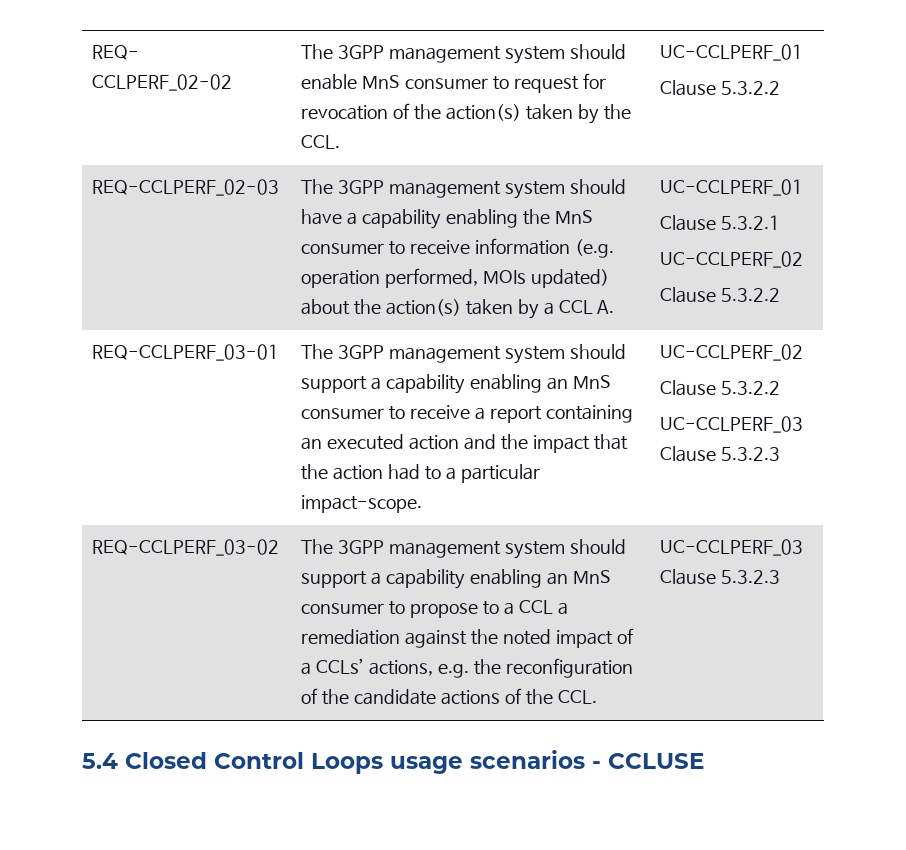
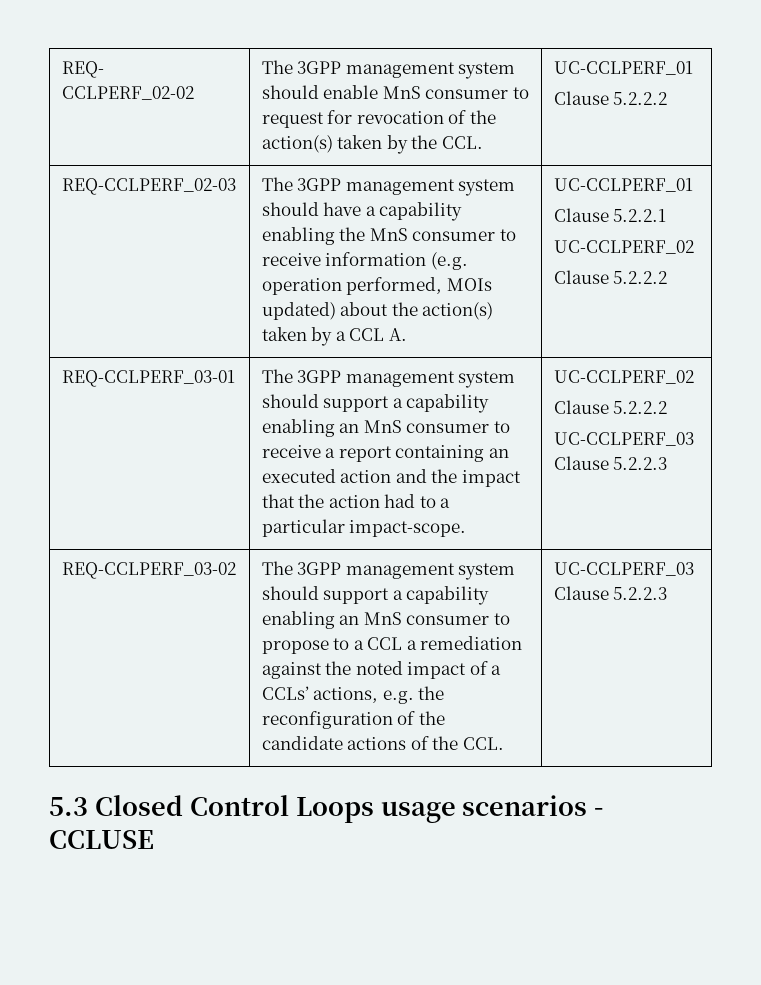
[721,81,781,95] 5.3.2.2 -> [613,92,668,105] 5.2.2.2
[721,215,781,230] [660,251,804,268] [660,287,781,303] 5.3.2.1 // UC-CCLPERF_02 // Clause 5.3.2.2 -> [613,209,667,222] [553,240,694,254] [553,270,668,284] 5.2.2.1 // UC-CCLPERF_02 // Clause 5.2.2.2
[721,381,781,395] [660,416,804,433] [660,446,781,462] 5.3.2.2 // UC-CCLPERF_03 Clause 5.3.2.3 -> [613,401,668,414] [553,432,694,446] [553,456,668,470] 5.2.2.2 // UC-CCLPERF_03 Clause 5.2.2.3
[721,570,781,584] [82,753,118,769] 5.3.2.3 // 5.4 -> [613,587,668,600] [49,797,88,816] 5.2.2.3 // 5.3

